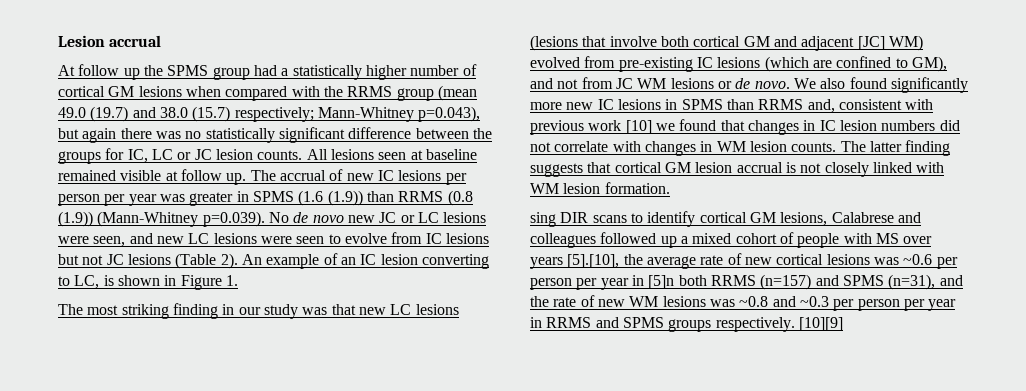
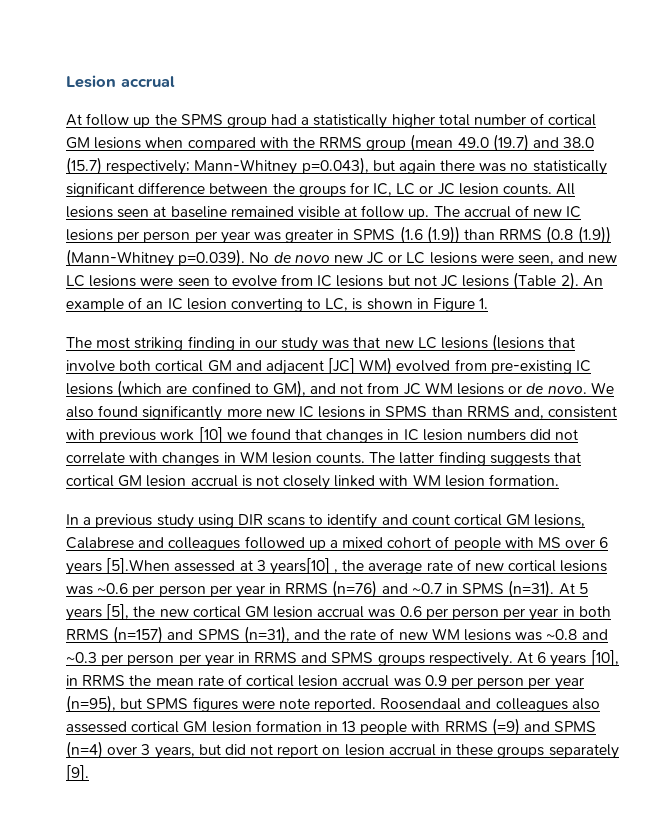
(407, 72) none -> [438,114,470,126] total
[530,212,556,227] sing -> [66,514,234,529] In a previous study using
(696, 219) none -> [381,514,450,525] and count
[530,254,620,269] years [5].[10], -> [599,537,609,548] [66,558,339,575] 6 years [5].When assessed at 3 years[10] ,
[648,275,675,289] [5]n -> [285,580,588,598] [66,604,575,621] RRMS (n=76) and ~0.7 in SPMS (n=31). At 5 years [5], the new cortical GM lesion accrual was 0.6 per person per year in
[798,317,843,331] [10][9] -> [517,650,619,667] [66,674,584,690] [66,695,600,713] [66,718,597,736] [66,741,619,759] [66,765,89,781] At 6 years [10], in RRMS the mean rate of cortical lesion accrual was 0.9 per person per year (n=95), but SPMS figures were note reported. Roosendaal and colleagues also assessed cortical GM lesion formation in 13 people with RRMS (=9) and SPMS (n=4) over 3 years, but did not report on lesion accrual in these groups separately [9].

